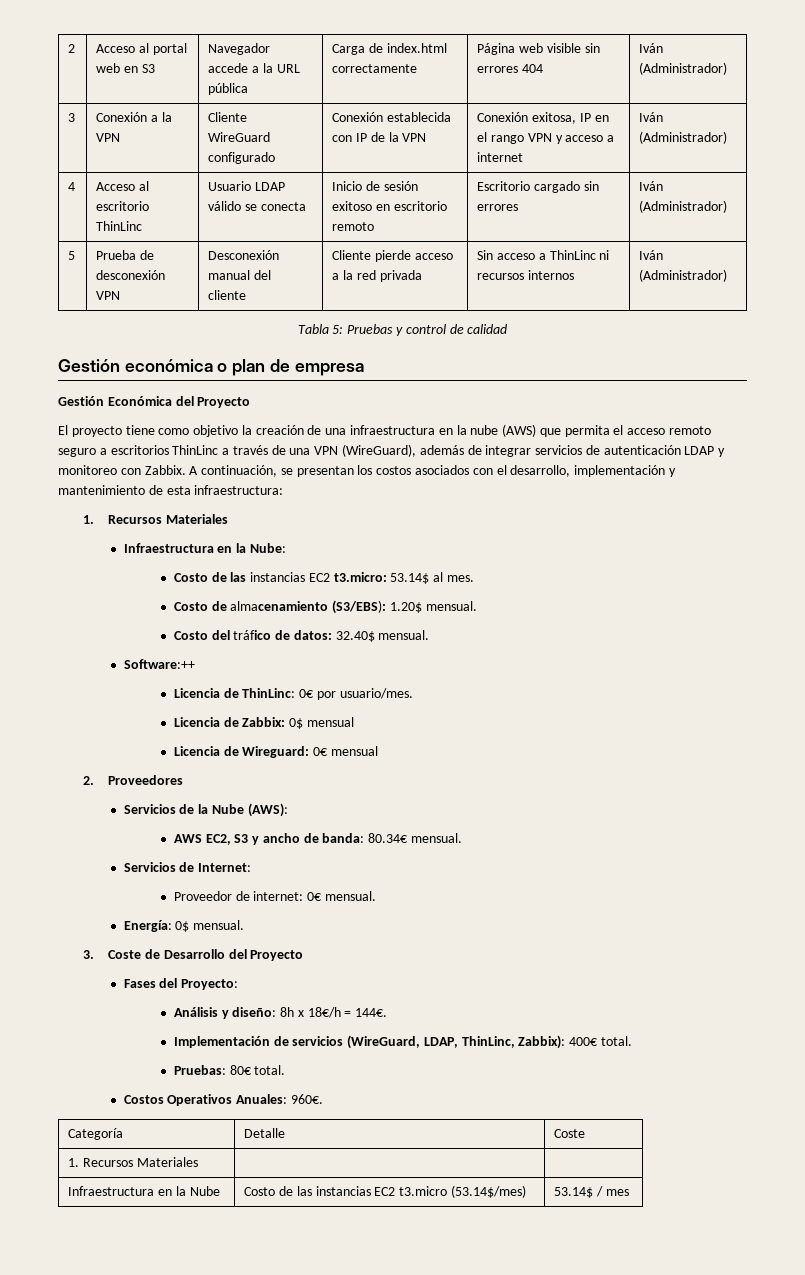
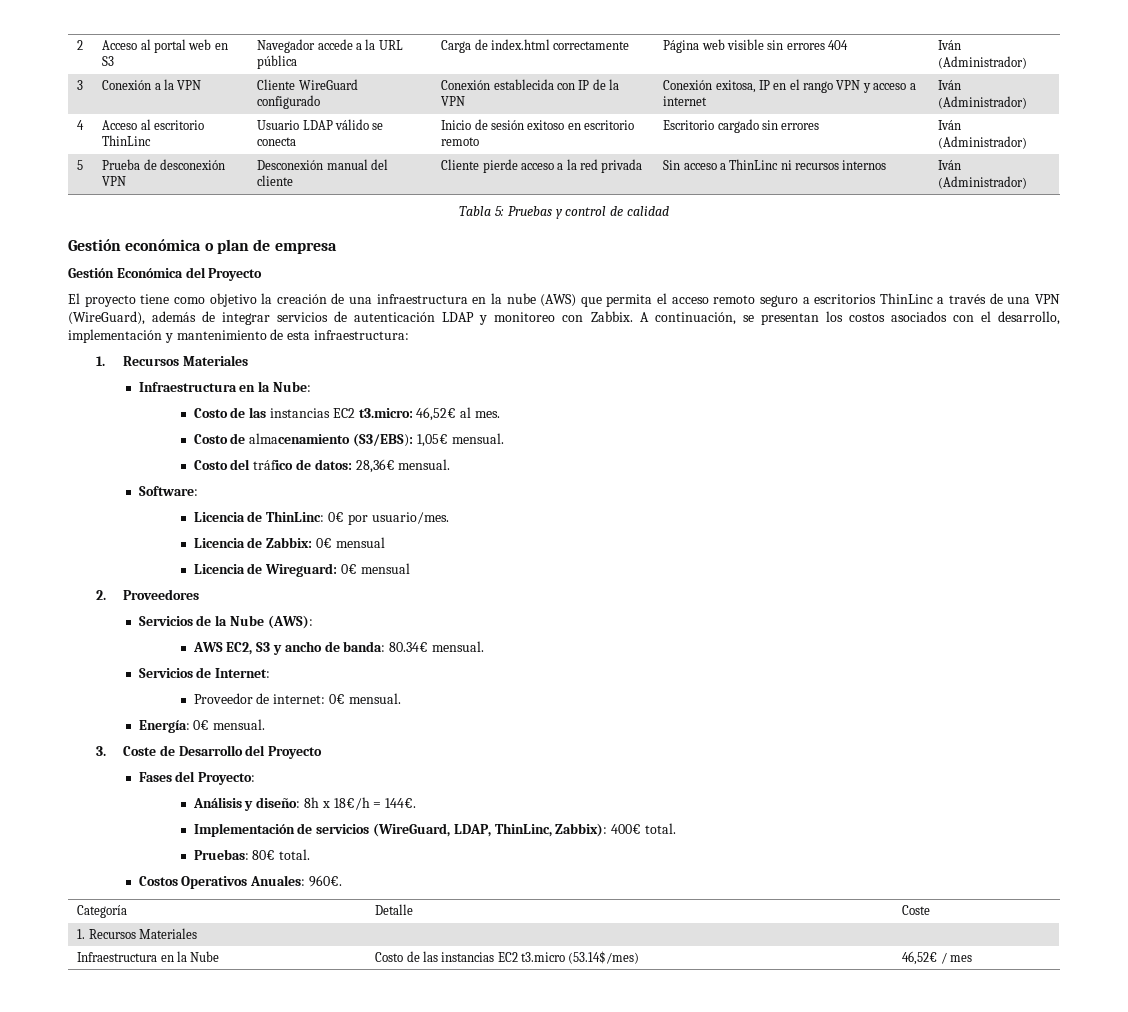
[390,573,430,584] 53.14$ -> [416,407,457,421] 46,52€
[389,602,422,613] 1.20$ -> [416,434,448,447] 1,05€
[335,630,430,642] [123,659,195,669] 32.40$ mensual. // Software:++ -> [355,459,451,473] [138,486,198,496] 28,36€ mensual. // Software:
[289,718,304,729] 0$ -> [315,538,332,548] 0€
[175,921,190,932] 0$ -> [193,720,210,730] 0€
[554,1187,594,1198] 53.14$ -> [902,951,938,965] 46,52€

